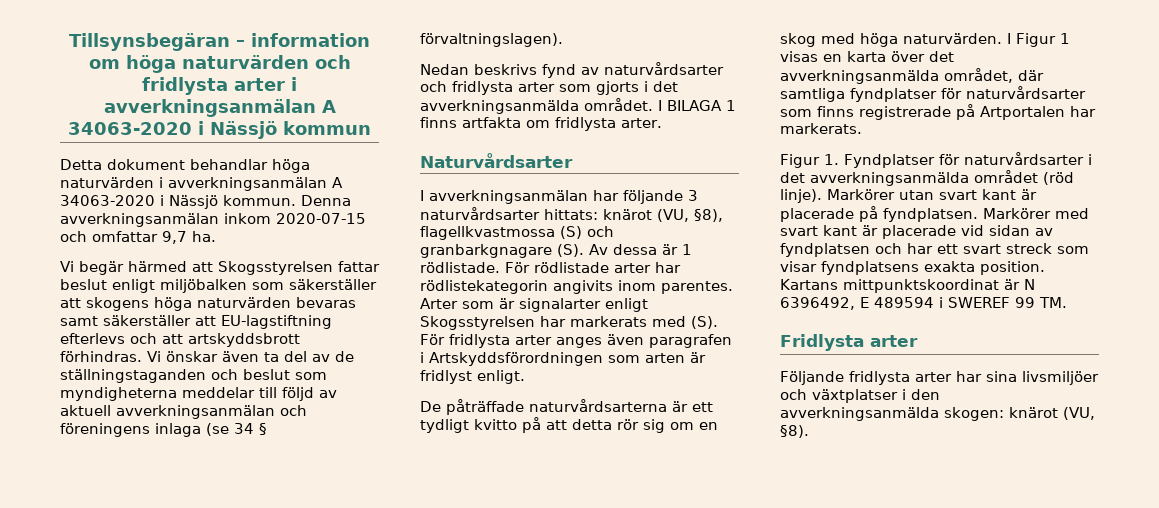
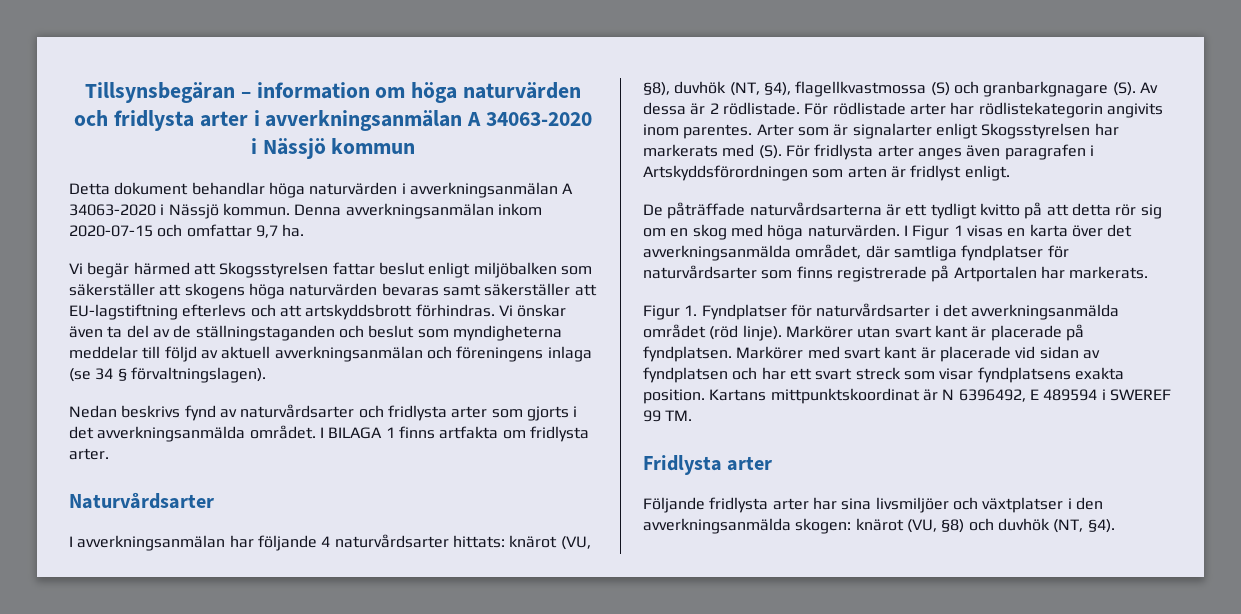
[688,190,698,201] 3 -> [321,536,331,547] 4
(723, 215) none -> [674,81,791,96] duvhök (NT, §4),
[682,244,692,255] 1 -> [709,103,719,114] 2
[780,425,809,438] §8). -> [941,518,1115,533] §8) och duvhök (NT, §4).

